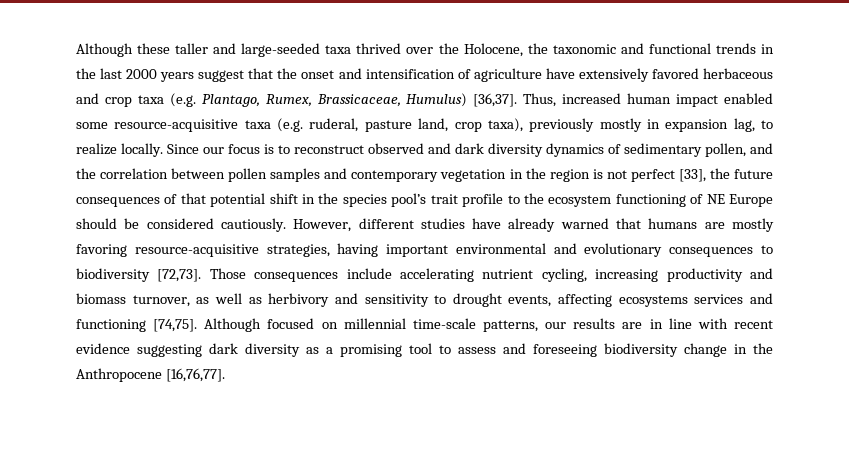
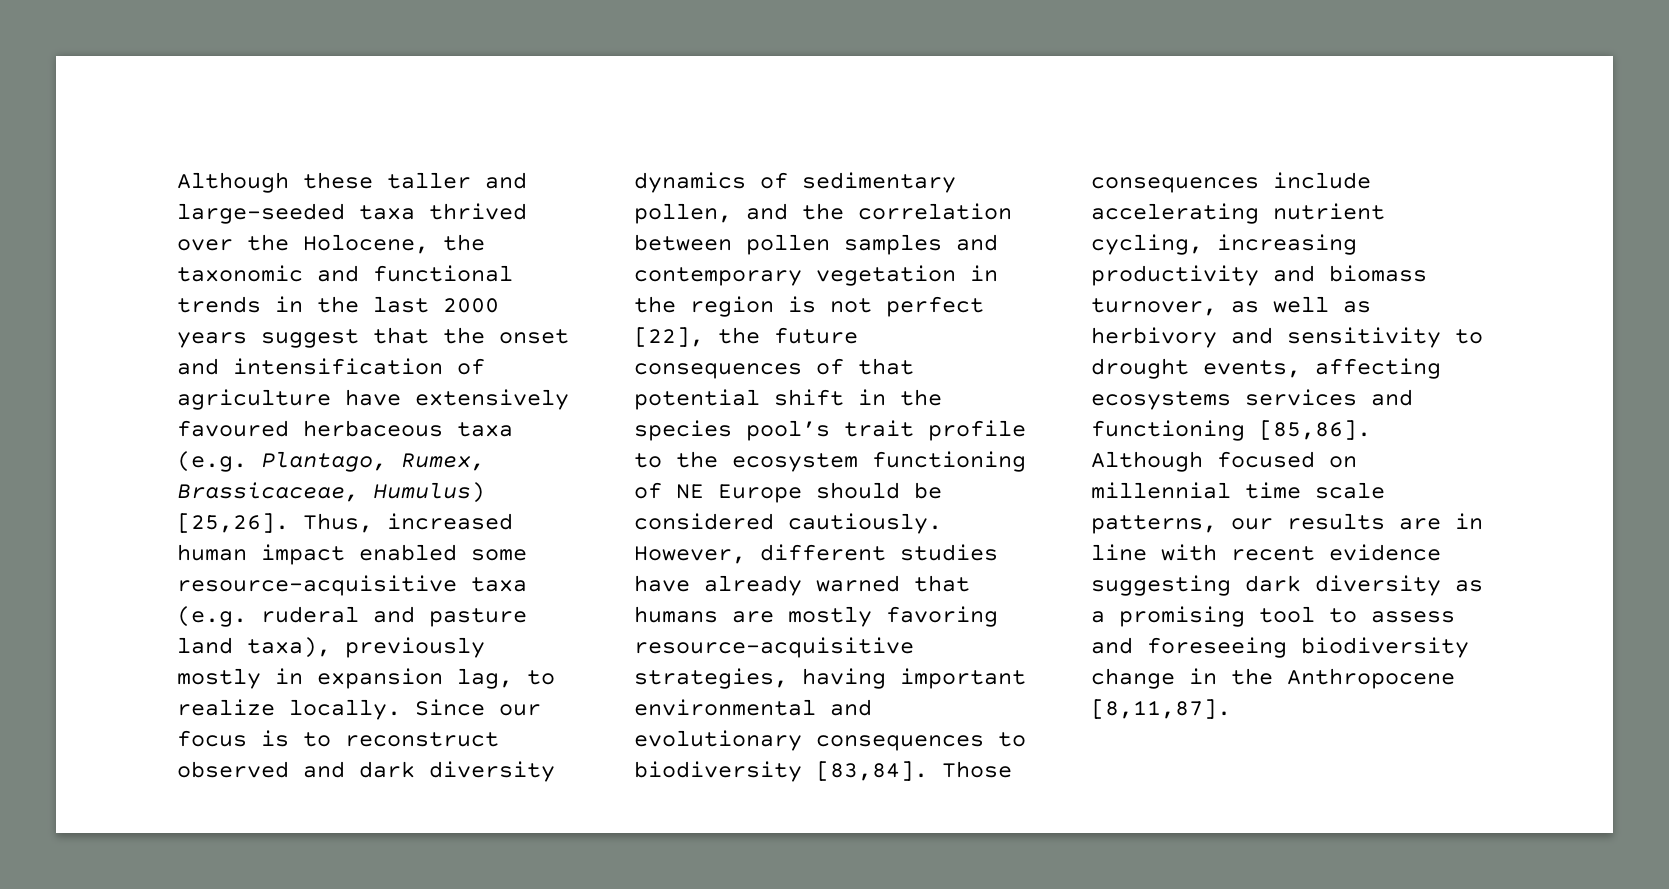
[651,68,773,79] [76,93,132,107] favored herbaceous and crop -> [177,420,443,437] favoured herbaceous
[473,93,518,107] [36,37]. -> [177,513,289,533] [25,26].
[309,118,482,132] ruderal, pasture land, crop -> [261,606,527,627] [177,637,233,654] ruderal and pasture land
[678,169,706,182] [33], -> [634,327,704,347] [22],
[157,269,202,282] [72,73]. -> [816,761,928,781] [83,84].
[153,319,198,332] [74,75]. -> [1259,420,1371,440] [85,86].
[412,318,476,329] time-scale -> [1245,482,1385,499] time scale
[165,368,225,382] [16,76,77]. -> [1091,699,1231,719] [8,11,87].

